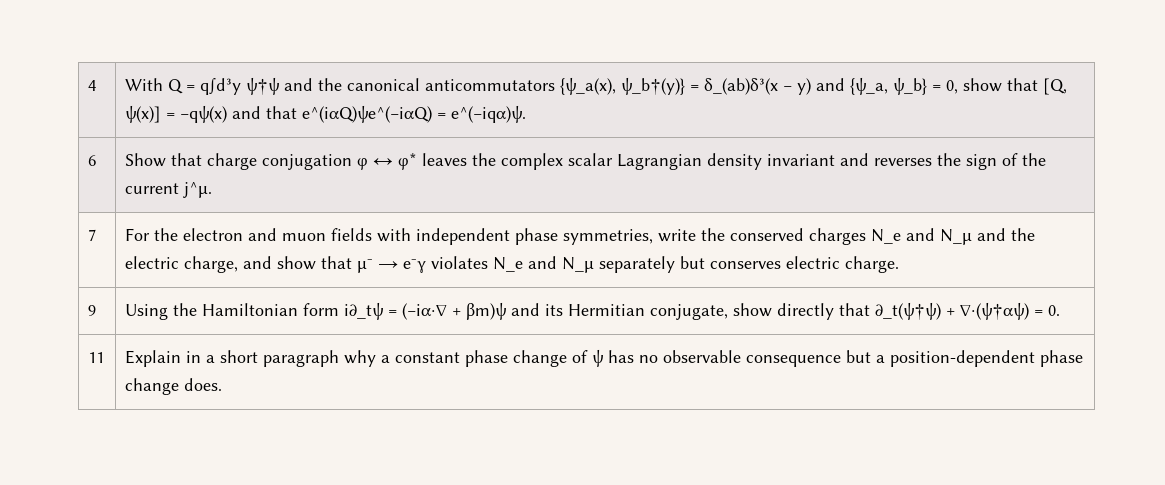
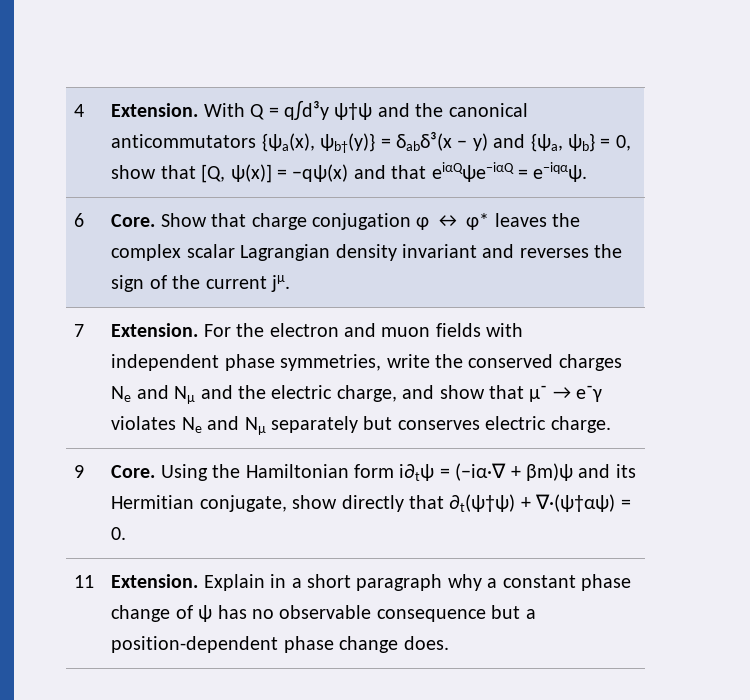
(97, 85) none -> [111,103,199,117] Extension.
[560,77,779,95] {ψ_a(x), ψ_b†(y)} = δ_(ab)δ³(x -> [261,131,453,153] {ψa(x), ψb†(y)} = δabδ³(x
[850,77,928,95] {ψ_a, ψ_b} -> [530,133,596,152] {ψa, ψb}
[302,105,527,123] e^(iαQ)ψe^(−iαQ) = e^(−iqα)ψ. -> [431,162,588,182] eiαQψe−iαQ = e−iqαψ.
(97, 160) none -> [111,214,156,227] Core.
[183,182,213,198] j^μ. -> [271,275,291,292] jμ.
(97, 235) none -> [111,323,199,337] Extension.
[871,228,973,245] N_e and N_μ -> [111,385,196,404] Ne and Nμ
[493,256,595,273] N_e and N_μ -> [181,416,266,435] Ne and Nμ
(97, 310) none -> [111,465,156,478] Core.
[344,302,384,320] i∂_tψ -> [399,464,435,481] i∂tψ
[875,302,942,320] ∂_t(ψ†ψ) -> [449,494,516,512] ∂t(ψ†ψ)
(105, 357) none -> [111,574,199,588] Extension.

